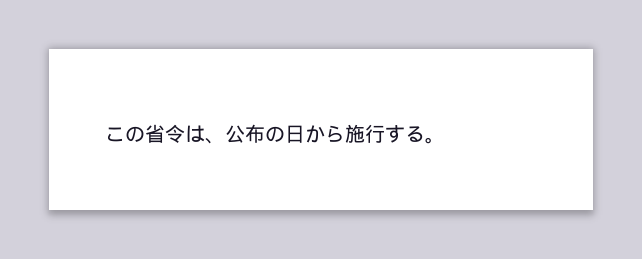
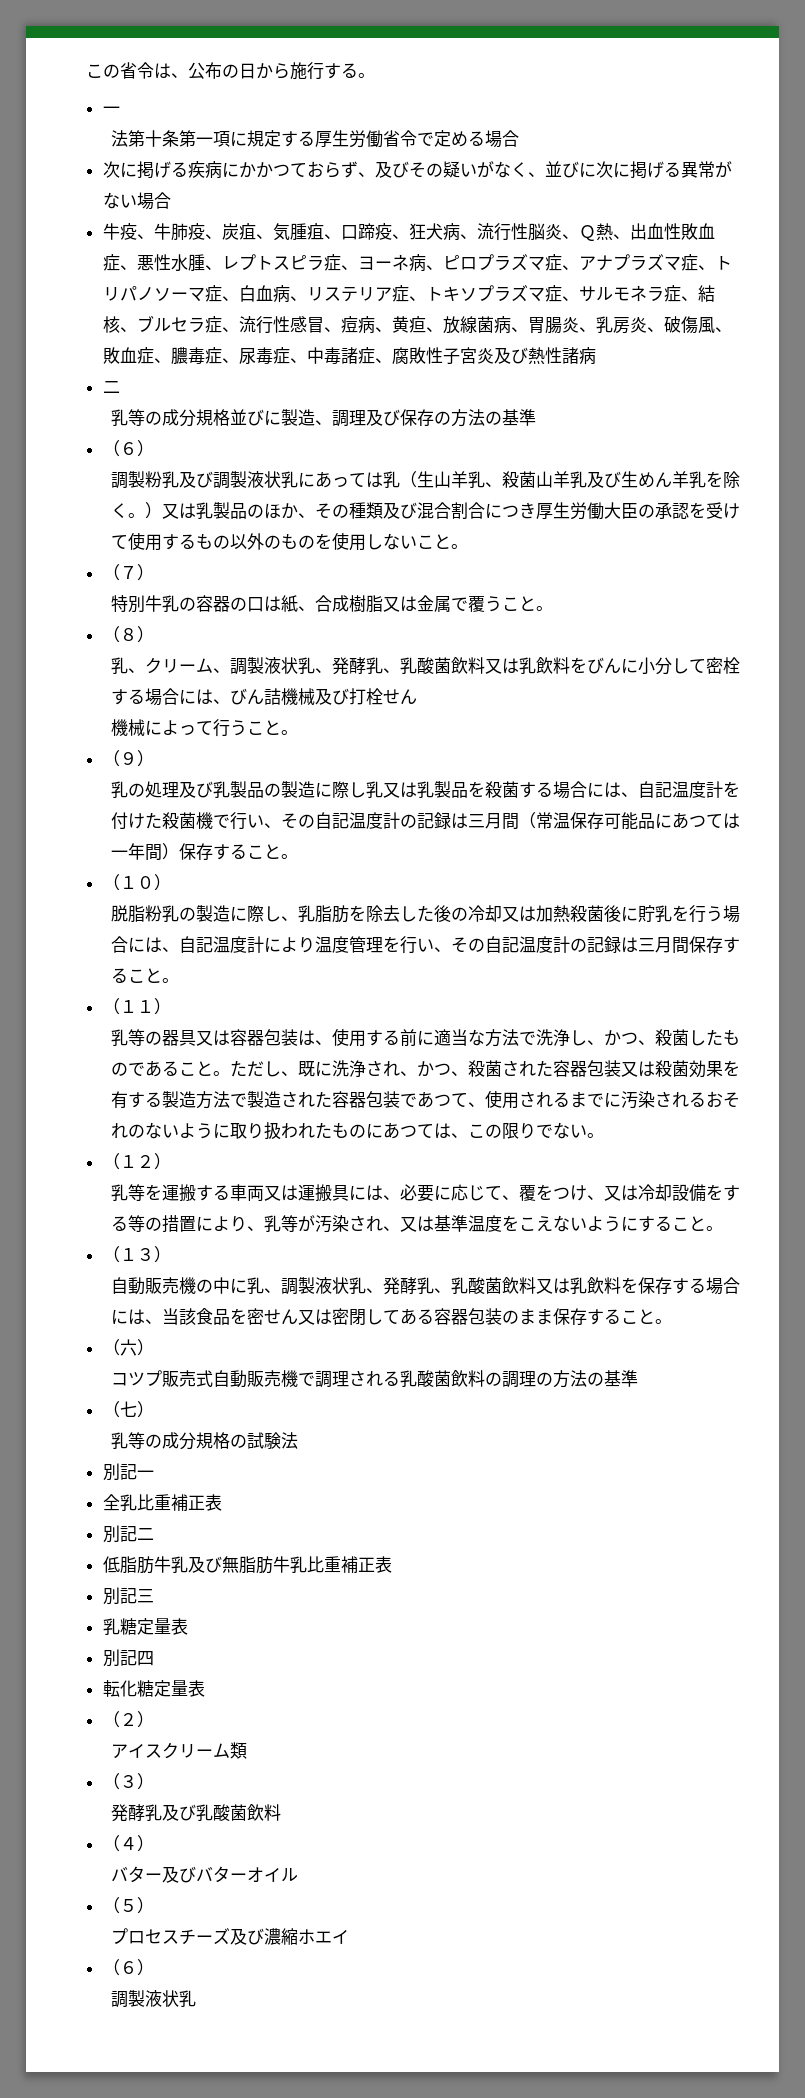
(445, 140) none -> [102,106,120,114] [111,130,520,148] [102,161,732,179] [102,192,171,210] [102,223,715,241] [102,254,732,272] [102,285,715,303] [102,315,732,334] [102,347,596,365] [102,381,120,393] [111,409,537,427] [102,440,154,457] [111,471,741,489] [111,502,741,520] [111,532,469,551] [102,564,154,581] [111,595,554,613] [102,626,154,643] [111,657,741,675] [111,688,418,706] [111,719,299,737] [102,750,154,767] [111,781,741,799] [111,812,741,830] [111,843,299,861] [102,874,171,891] [111,905,741,923] [111,936,741,954] [111,968,180,983] [102,998,171,1015] [111,1028,741,1047] [111,1060,741,1078] [111,1090,741,1109] [111,1122,605,1140] [102,1153,171,1170] [111,1184,741,1202] [111,1215,724,1233] [102,1246,171,1263] [111,1277,741,1295] [111,1308,673,1326] [102,1339,154,1356] [111,1370,639,1388] [102,1401,154,1418] [111,1432,299,1450] [102,1463,154,1481] [102,1494,222,1511] [102,1525,154,1543] [102,1556,392,1574] [102,1587,154,1605] [102,1618,188,1635] [102,1649,154,1667] [102,1680,205,1697] [102,1711,154,1728] [111,1742,248,1759] [102,1773,154,1790] [111,1804,282,1822] [102,1835,154,1852] [111,1866,299,1883] [102,1897,154,1914] [111,1928,350,1945] [102,1959,154,1976] [111,1990,197,2008] // 一 // 法第十条第一項に規定する厚生労働省令で定める場合 // 次に掲げる疾病にかかつておらず、及びその疑いがなく、並びに次に掲げる異常がない場合 // 牛疫、牛肺疫、炭疽、気腫疽、口蹄疫、狂犬病、流行性脳炎、Ｑ熱、出血性敗血症、悪性水腫、レプトスピラ症、ヨーネ病、ピロプラズマ症、アナプラズマ症、トリパノソーマ症、白血病、リステリア症、トキソプラズマ症、サルモネラ症、結核、ブルセラ症、流行性感冒、痘病、黄疸、放線菌病、胃腸炎、乳房炎、破傷風、敗血症、膿毒症、尿毒症、中毒諸症、腐敗性子宮炎及び熱性諸病 // 二 // 乳等の成分規格並びに製造、調理及び保存の方法の基準 // （６） // 調製粉乳及び調製液状乳にあっては乳（生山羊乳、殺菌山羊乳及び生めん羊乳を除く。）又は乳製品のほか、その種類及び混合割合につき厚生労働大臣の承認を受けて使用するもの以外のものを使用しないこと。 // （７） // 特別牛乳の容器の口は紙、合成樹脂又は金属で覆うこと。 // （８） // 乳、クリーム、調製液状乳、発酵乳、乳酸菌飲料又は乳飲料をびんに小分して密栓する場合には、びん詰機械及び打栓せん // 機械によって行うこと。 // （９） // 乳の処理及び乳製品の製造に際し乳又は乳製品を殺菌する場合には、自記温度計を付けた殺菌機で行い、その自記温度計の記録は三月間（常温保存可能品にあつては一年間）保存すること。 // （１０） // 脱脂粉乳の製造に際し、乳脂肪を除去した後の冷却又は加熱殺菌後に貯乳を行う場合には、自記温度計により温度管理を行い、その自記温度計の記録は三月間保存すること。 // （１１） // 乳等の器具又は容器包装は、使用する前に適当な方法で洗浄し、かつ、殺菌したものであること。ただし、既に洗浄され、かつ、殺菌された容器包装又は殺菌効果を有する製造方法で製造された容器包装であつて、使用されるまでに汚染されるおそれのないように取り扱われたものにあつては、この限りでない。 // （１２） // 乳等を運搬する車両又は運搬具には、必要に応じて、覆をつけ、又は冷却設備をする等の措置により、乳等が汚染され、又は基準温度をこえないようにすること。 // （１３） // 自動販売機の中に乳、調製液状乳、発酵乳、乳酸菌飲料又は乳飲料を保存する場合には、当該食品を密せん又は密閉してある容器包装のまま保存すること。 // （六） // コツプ販売式自動販売機で調理される乳酸菌飲料の調理の方法の基準 // （七） // 乳等の成分規格の試験法 // 別記一 // 全乳比重補正表 // 別記二 // 低脂肪牛乳及び無脂肪牛乳比重補正表 // 別記三 // 乳糖定量表 // 別記四 // 転化糖定量表 // （２） // アイスクリーム類 // （３） // 発酵乳及び乳酸菌飲料 // （４） // バター及びバターオイル // （５） // プロセスチーズ及び濃縮ホエイ // （６） // 調製液状乳

